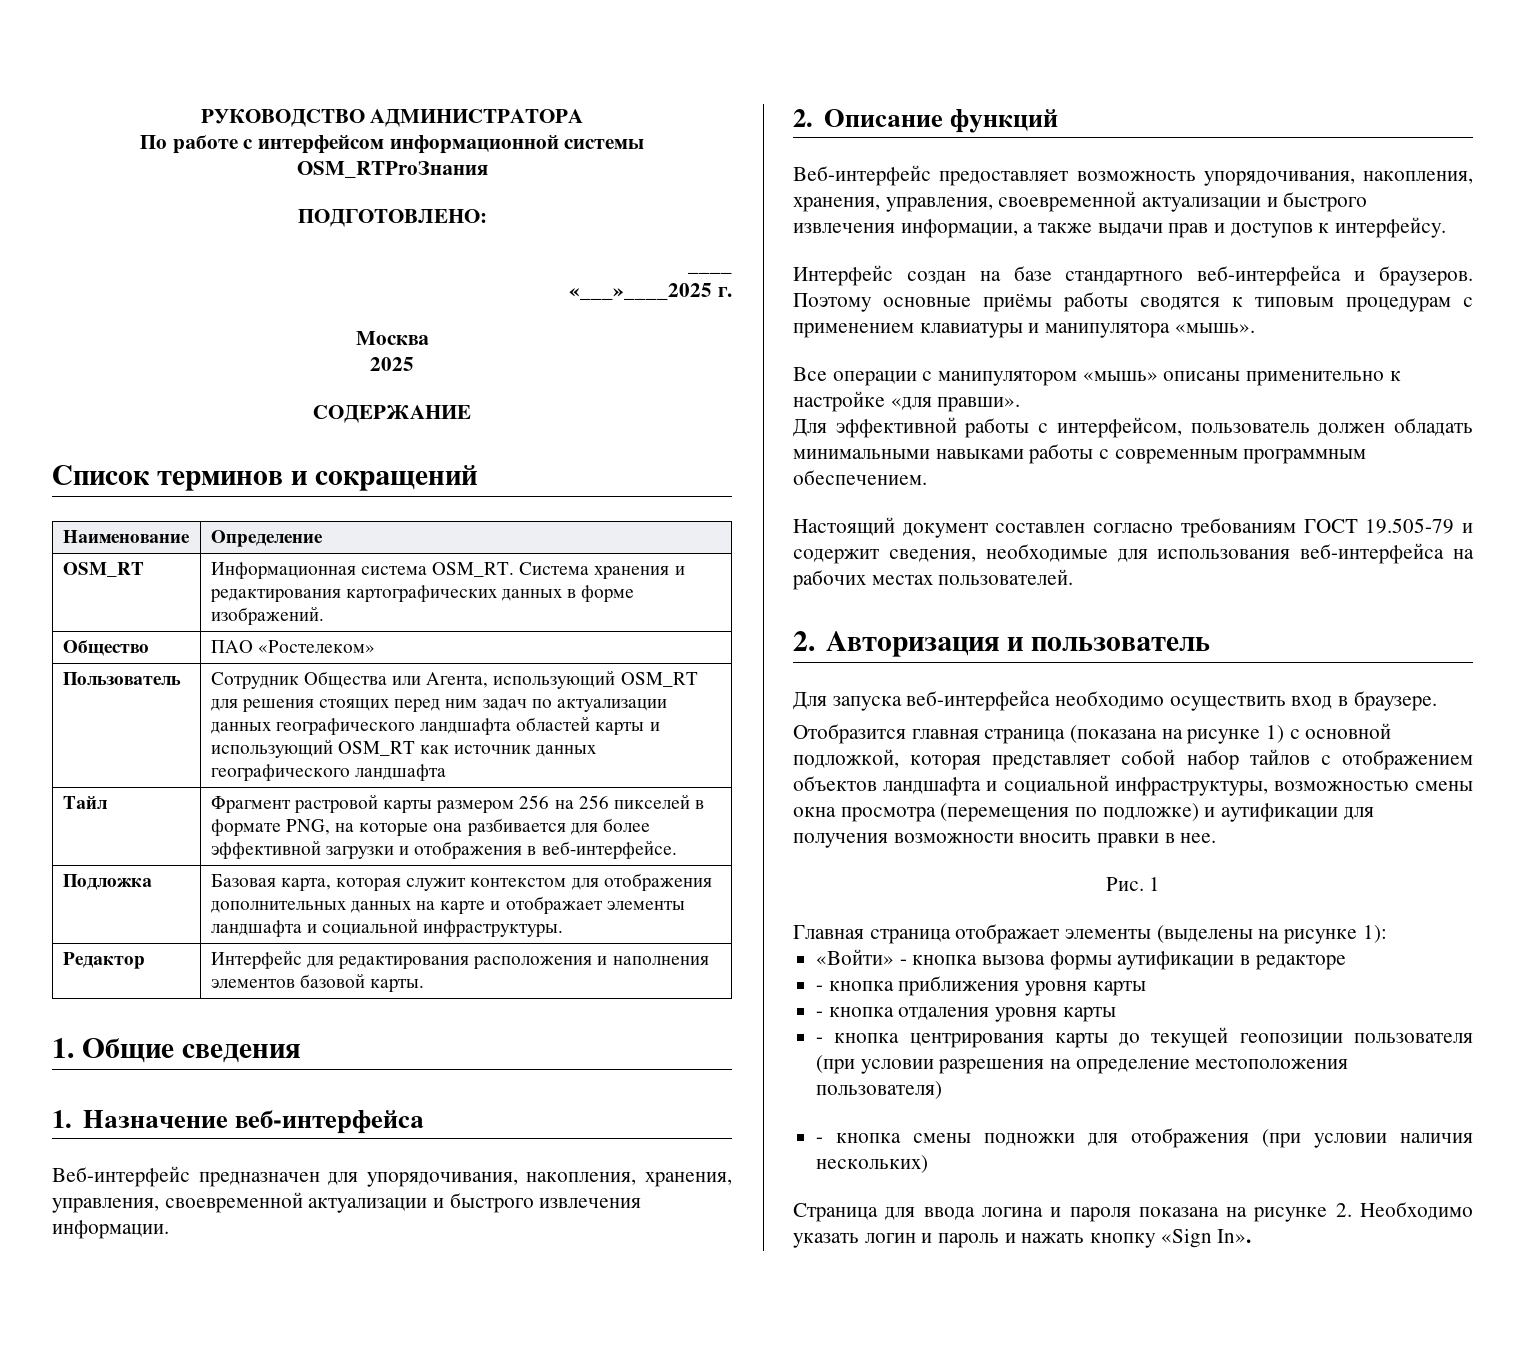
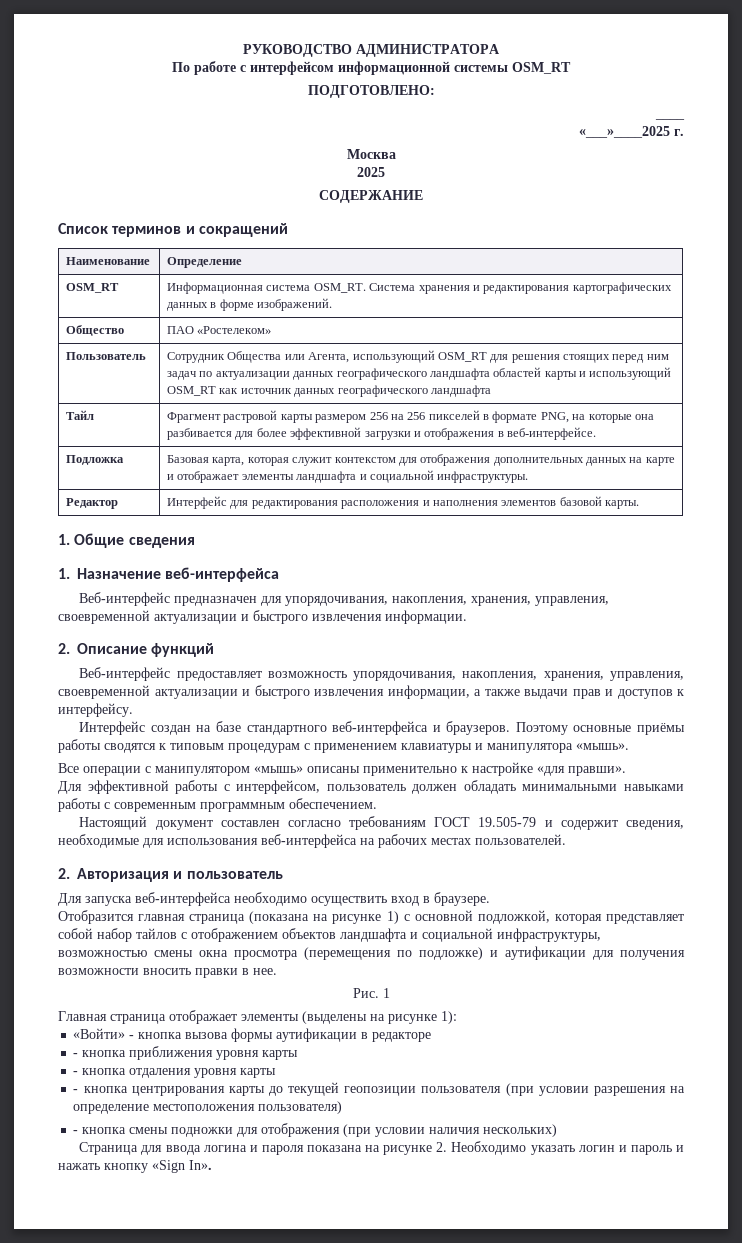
[296,161,488,178] OSM_RTProЗнания -> [512,62,571,74] OSM_RT

